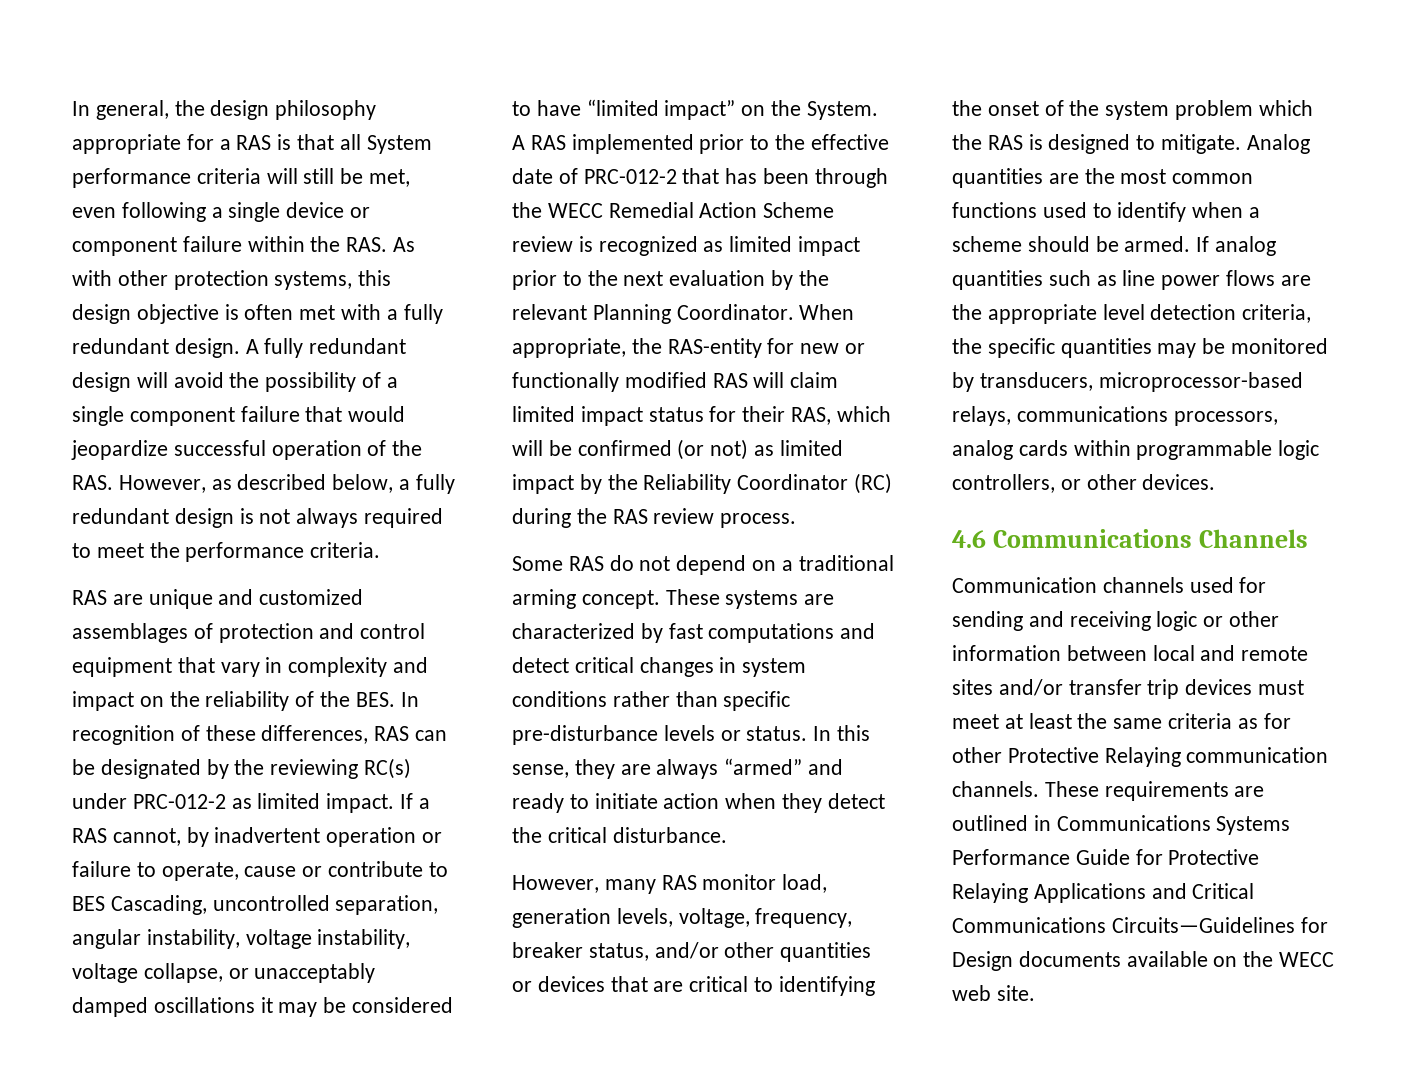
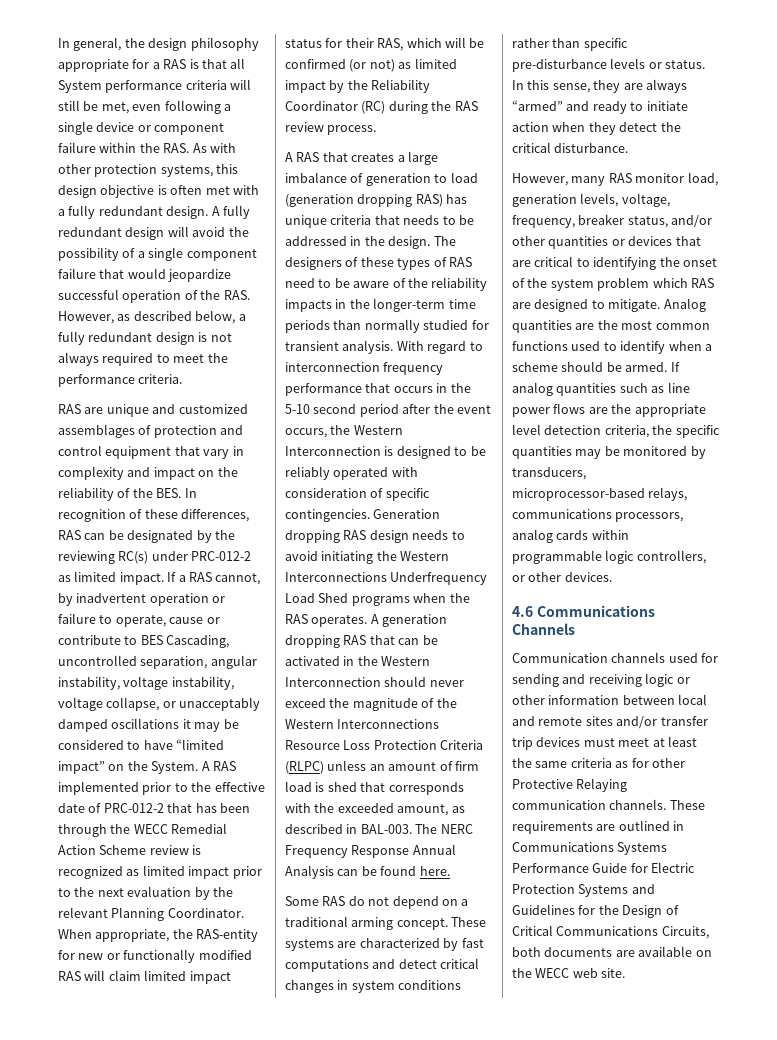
(797, 520) none -> [285,151,438,165] [285,172,478,186] [285,194,468,207] [285,215,474,228] [285,236,456,249] [285,257,472,270] [285,277,488,291] [285,298,476,312] [285,319,489,333] [285,340,483,354] [285,362,444,375] [285,383,471,396] [285,404,491,417] [285,425,403,438] [285,446,486,459] [285,466,418,480] [285,488,430,501] [285,509,441,522] [285,530,465,543] [285,551,450,564] [285,572,488,585] [285,593,470,606] [285,614,448,627] [285,635,438,648] [285,656,431,666] [285,676,464,687] [285,698,457,711] [285,719,440,729] [285,740,484,750] [285,760,479,774] [285,781,464,795] [285,803,465,816] [285,824,473,834] [285,844,456,858] [285,865,450,879] // A RAS that creates a large imbalance of generation to load (generation dropping RAS) has unique criteria that needs to be addressed in the design. The designers of these types of RAS need to be aware of the reliability impacts in the longer-term time periods than normally studied for transient analysis. With regard to interconnection frequency performance that occurs in the 5-10 second period after the event occurs, the Western Interconnection is designed to be reliably operated with consideration of specific contingencies. Generation dropping RAS design needs to avoid initiating the Western Interconnections Underfrequency Load Shed programs when the RAS operates. A generation dropping RAS that can be activated in the Western Interconnection should never exceed the magnitude of the Western Interconnections Resource Loss Protection Criteria (RLPC) unless an amount of firm load is shed that corresponds with the exceeded amount, as described in BAL-003. The NERC Frequency Response Annual Analysis can be found here.
[952,134,1043,150] the RAS is -> [690,278,714,288] [512,302,531,309] RAS are
[1168,849,1260,865] [952,883,1255,903] [952,917,1328,933] [952,951,1121,971] Protective Relaying Applications and Critical Communications Circuits—Guidelines for Design documents -> [651,862,696,873] [512,884,655,897] [512,904,679,918] [512,925,709,939] [512,947,635,957] Electric Protection Systems and Guidelines for the Design of Critical Communications Circuits, both documents are

